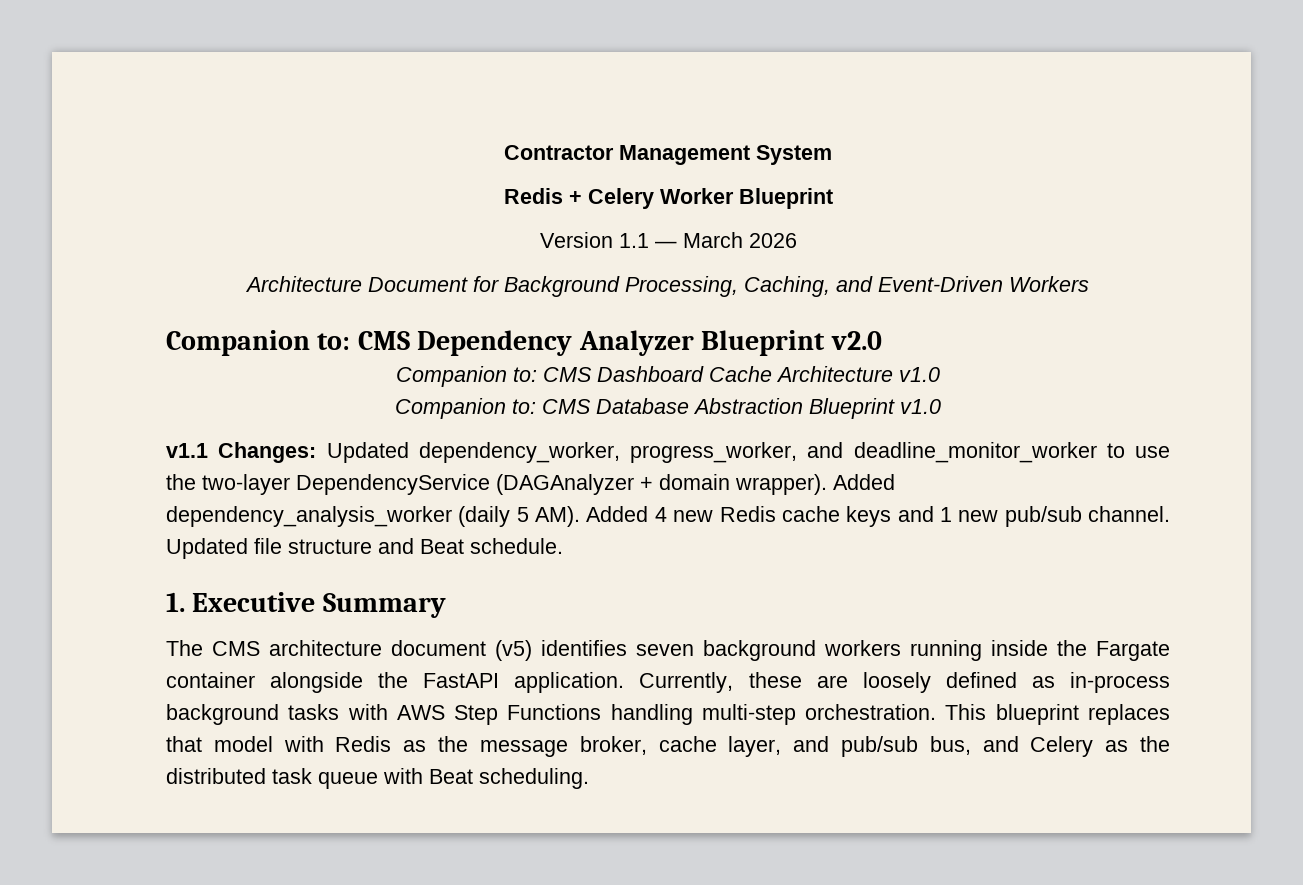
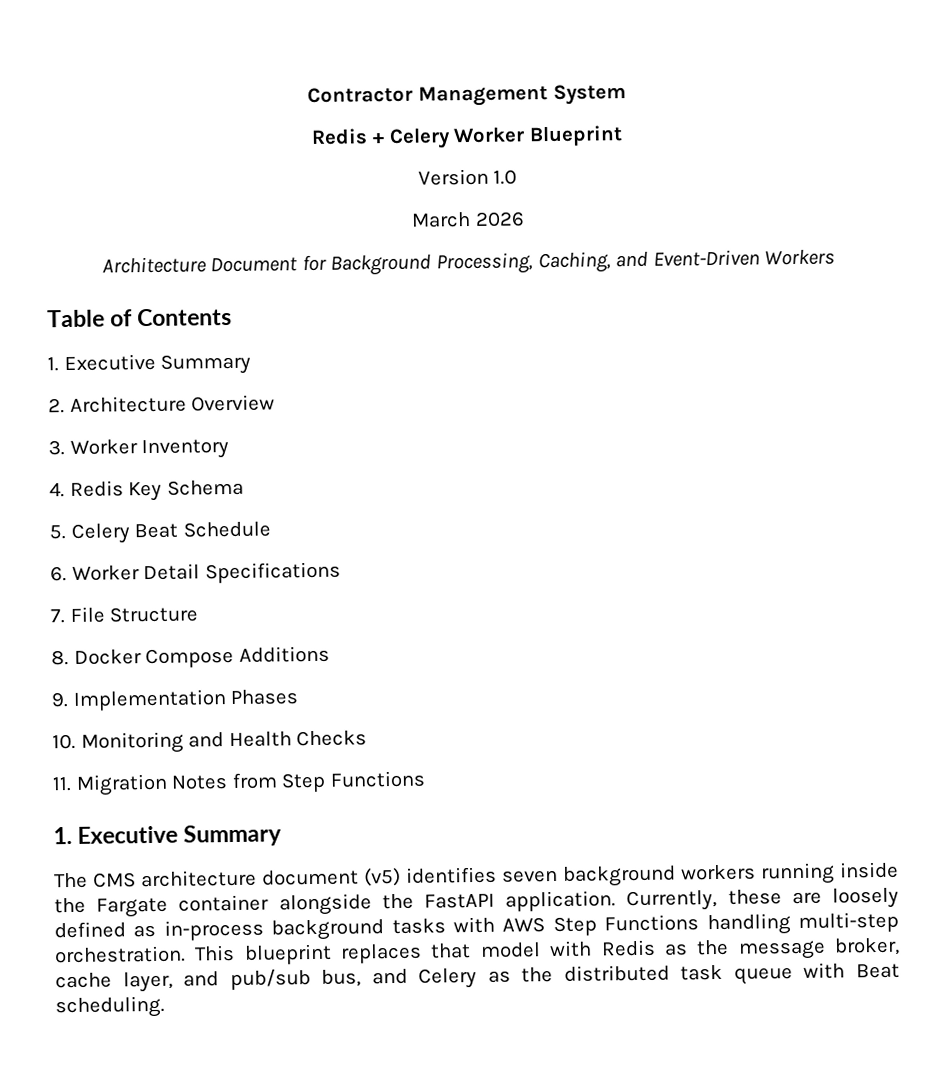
[618,233,677,248] 1.1 — -> [493,169,518,185] 1.0 //
[166,330,882,356] [396,366,940,387] [395,398,941,419] [166,442,1170,463] [166,474,895,495] [166,506,1170,527] [166,538,563,559] Companion to: CMS Dependency Analyzer Blueprint v2.0 // Companion to: CMS Dashboard Cache Architecture v1.0 // Companion to: CMS Database Abstraction Blueprint v1.0 // v1.1 Changes: Updated dependency_worker, progress_worker, and deadline_monitor_worker to use the two-layer DependencyService (DAGAnalyzer + domain wrapper). Added dependency_analysis_worker (daily 5 AM). Added 4 new Redis cache keys and 1 new pub/sub channel. Updated file structure and Beat schedule. -> [47,307,233,328] [47,353,252,375] [48,394,276,414] [48,438,230,460] [49,479,244,502] [49,521,271,544] [50,561,341,584] [50,606,199,624] [51,645,330,669] [51,689,299,711] [52,730,368,754] [52,770,426,796] Table of Contents // 1. Executive Summary // 2. Architecture Overview // 3. Worker Inventory // 4. Redis Key Schema // 5. Celery Beat Schedule // 6. Worker Detail Specifications // 7. File Structure // 8. Docker Compose Additions // 9. Implementation Phases // 10. Monitoring and Health Checks // 11. Migration Notes from Step Functions

